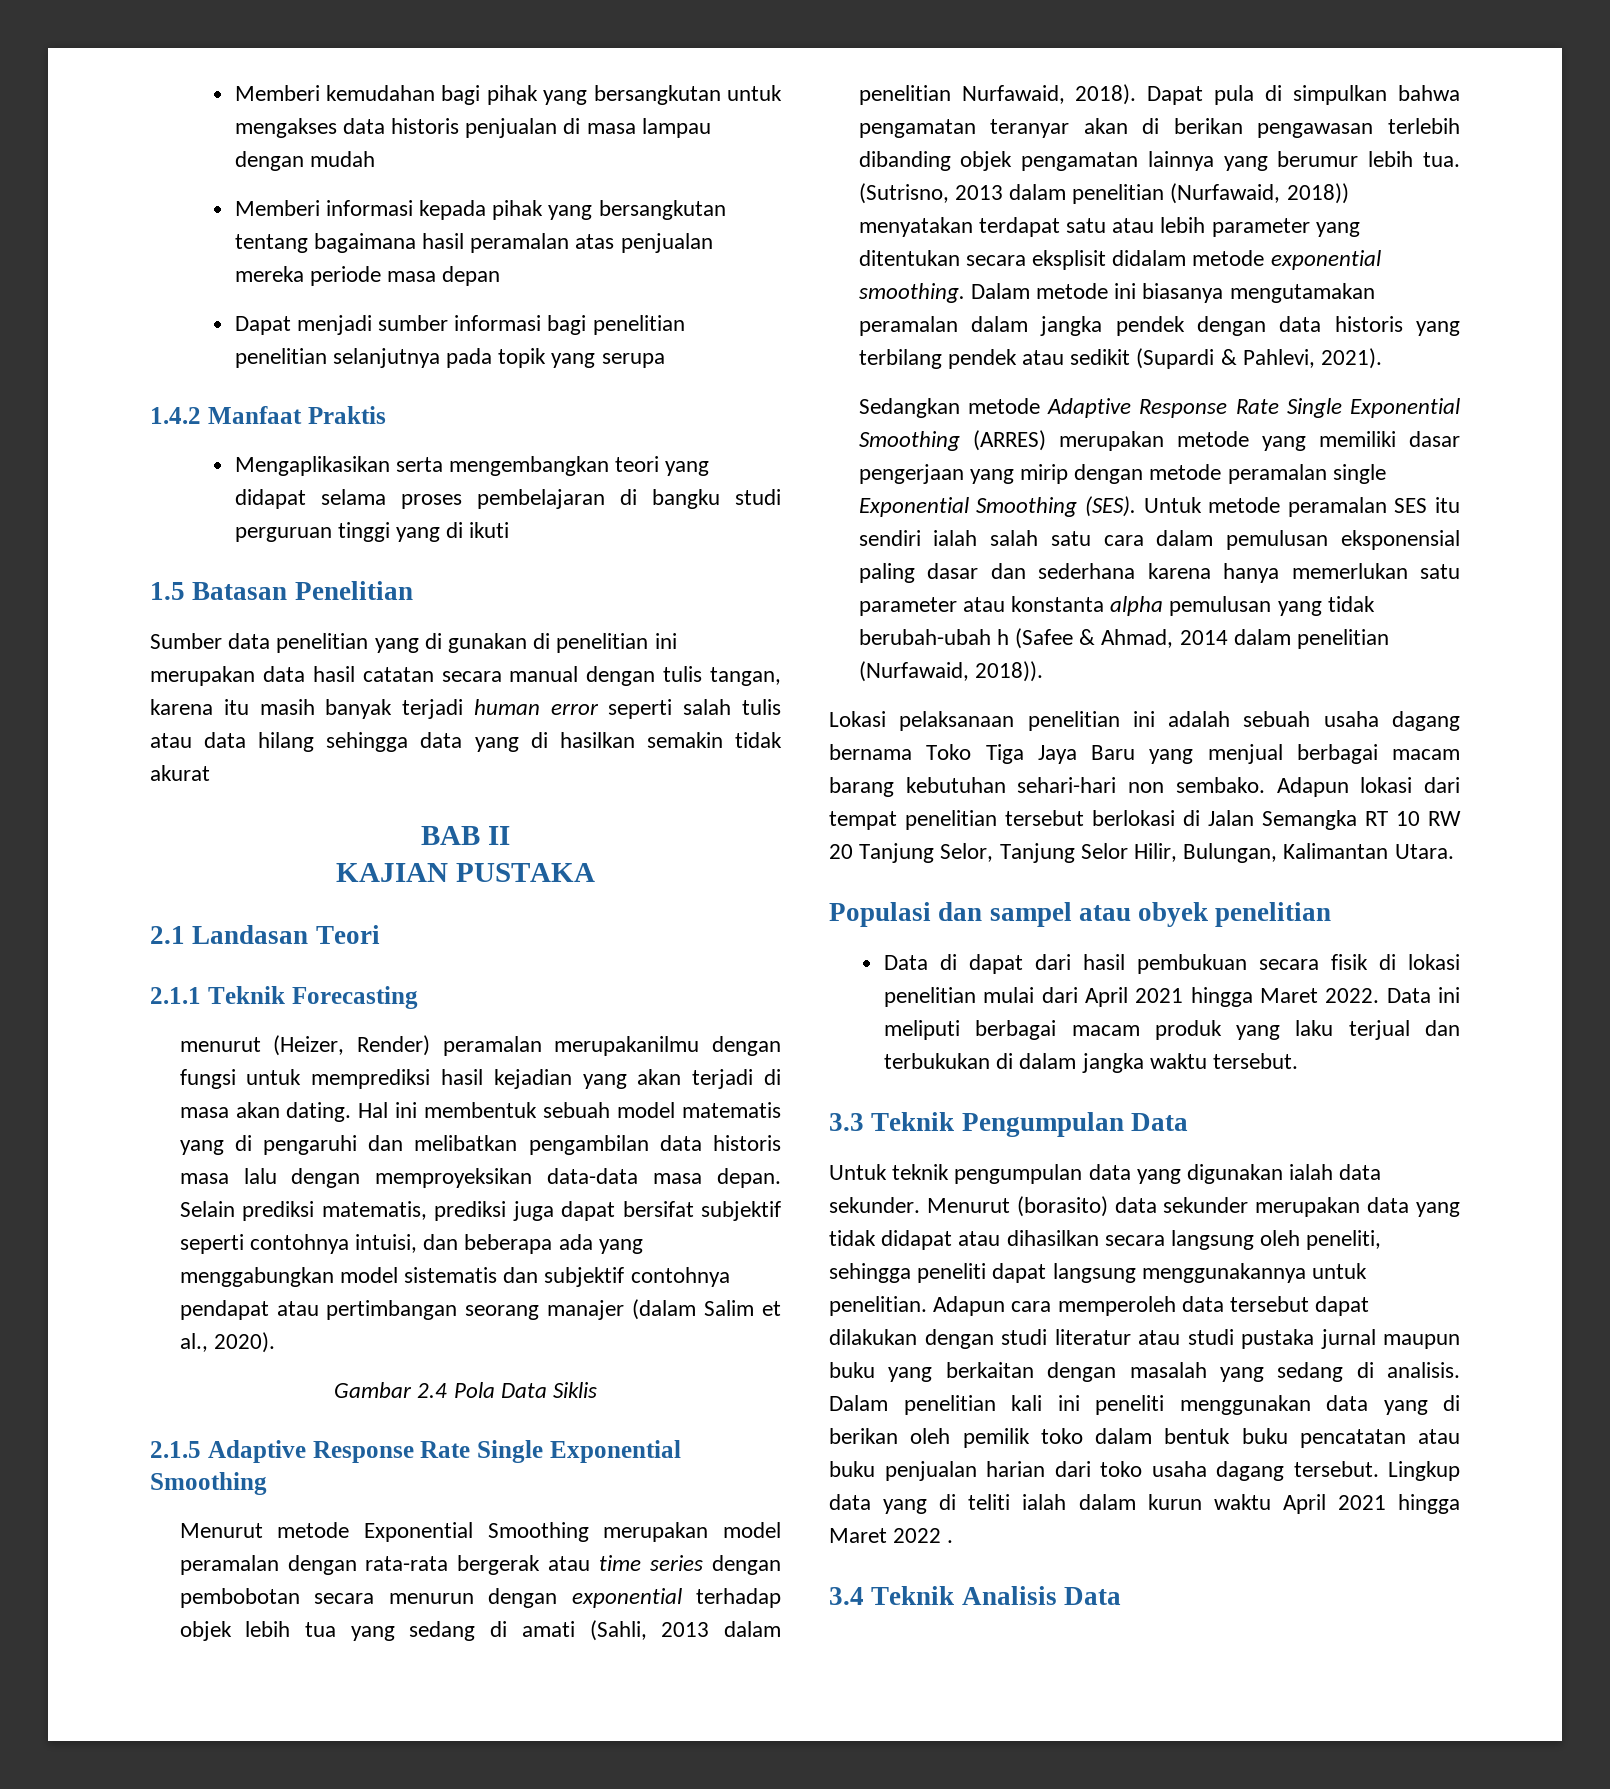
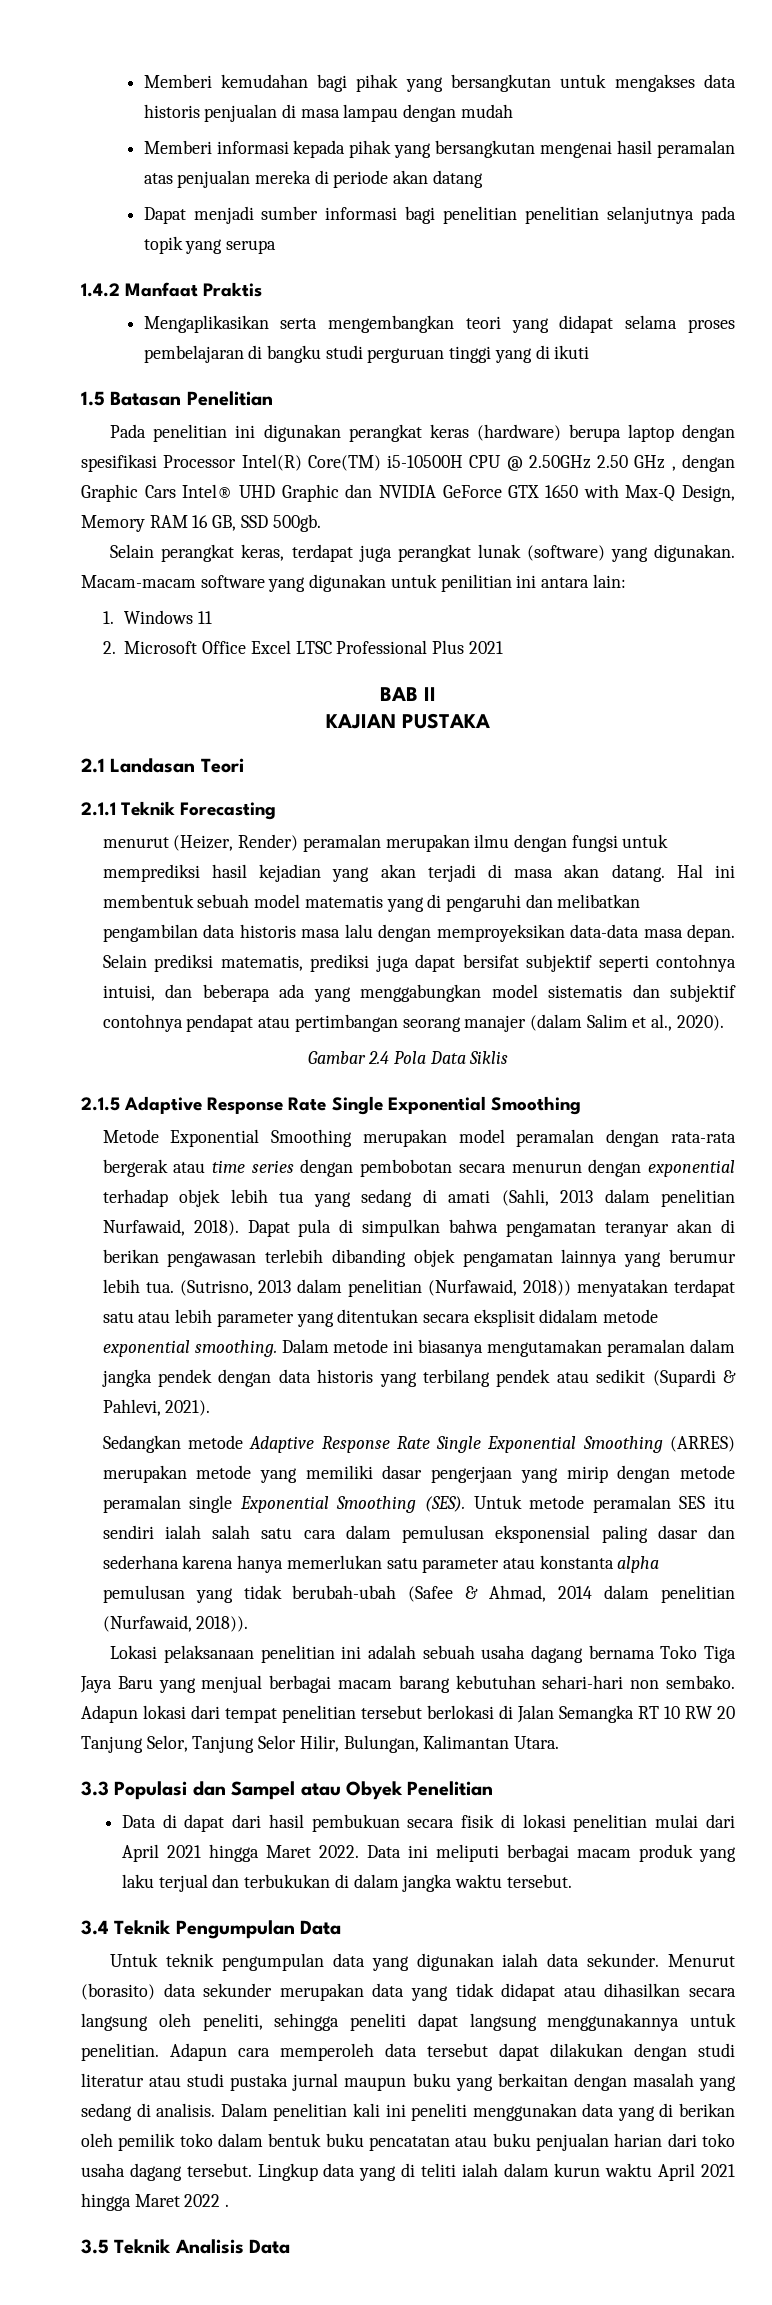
[234,233,416,253] tentang bagaimana -> [540,141,613,158] mengenai
[309,266,501,286] periode masa depan -> [314,170,483,188] di periode akan datang
[150,633,677,653] [150,666,781,686] [150,699,781,719] [150,732,782,752] [150,765,210,781] Sumber data penelitian yang di gunakan di penelitian ini merupakan data hasil catatan secara manual dengan tulis tangan, karena itu masih banyak terjadi human error seperti salah tulis atau data hilang sehingga data yang di hasilkan semakin tidak akurat -> [110,424,735,442] [81,454,735,472] [81,484,735,502] [81,514,321,532] [110,544,735,562] [81,574,626,592] [102,610,213,624] [102,640,503,654] Pada penelitian ini digunakan perangkat keras (hardware) berupa laptop dengan spesifikasi Processor Intel(R) Core(TM) i5-10500H CPU @ 2.50GHz 2.50 GHz , dengan Graphic Cars Intel® UHD Graphic dan NVIDIA GeForce GTX 1650 with Max-Q Design, Memory RAM 16 GB, SSD 500gb. // Selain perangkat keras, terdapat juga perangkat lunak (software) yang digunakan. Macam-macam software yang digunakan untuk penilitian ini antara lain: // 1. Windows 11 // 2. Microsoft Office Excel LTSC Professional Plus 2021
[554,1036,700,1056] merupakanilmu -> [385,834,510,852] merupakan ilmu
[286,1102,352,1122] dating. -> [611,864,665,882] datang.
[179,1522,350,1538] Menurut metode -> [102,1129,159,1143] Metode
[996,629,1009,645] h -> (397, 1592) none
(1454, 851) none -> [81,1781,109,1796] 3.3
[989,902,1332,927] sampel atau obyek penelitian -> [231,1781,494,1800] Sampel atau Obyek Penelitian
[829,1113,864,1131] 3.3 -> [81,1920,109,1935] 3.4
[829,1587,864,1605] 3.4 -> [81,2239,109,2254] 3.5

